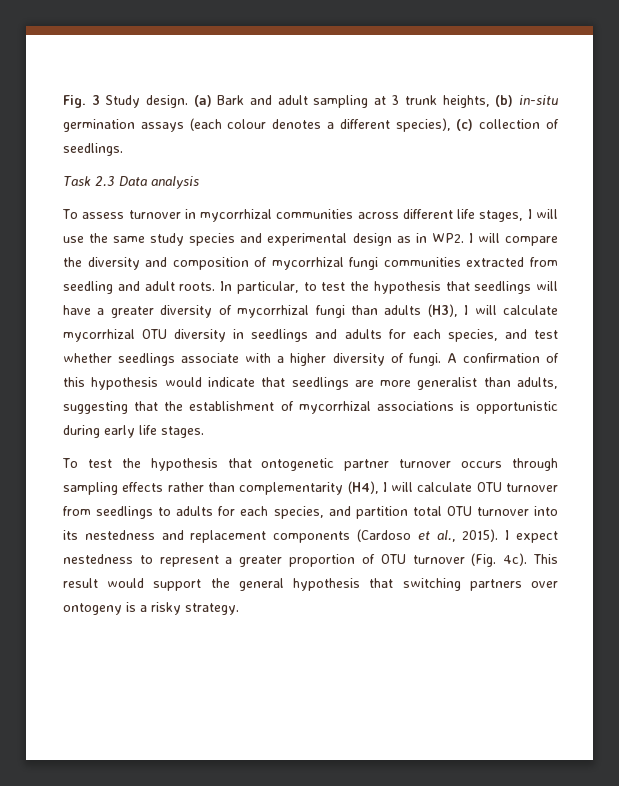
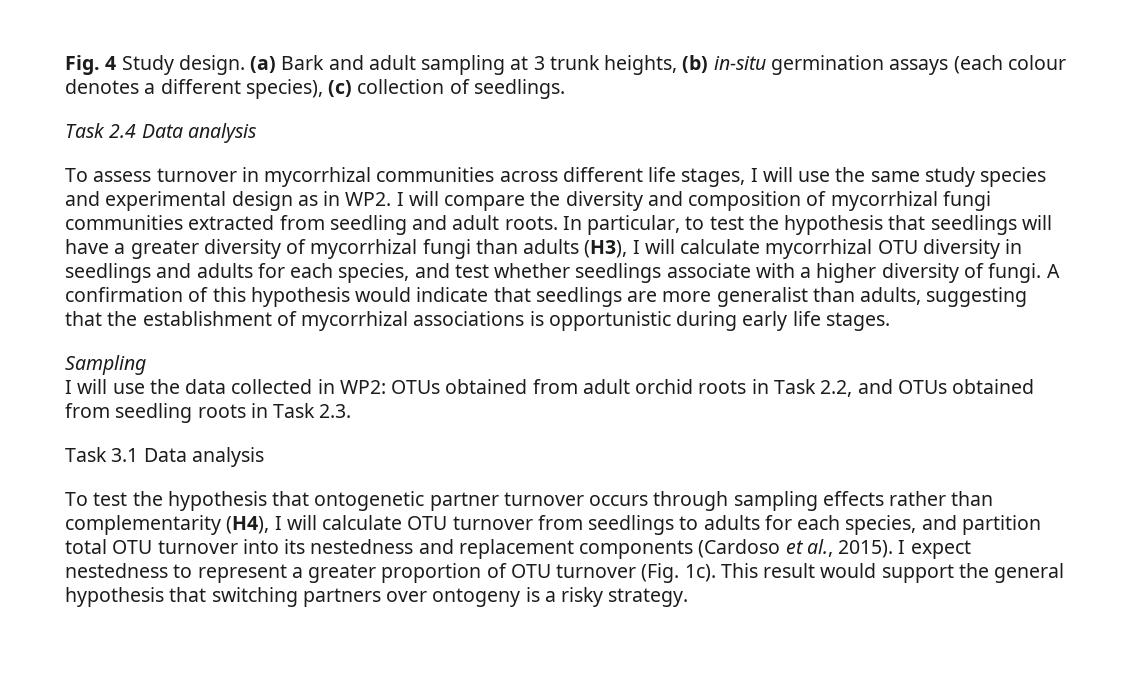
[91,95,100,105] 3 -> [105,56,117,70] 4
[94,176,115,187] 2.3 -> [109,124,137,138] 2.4
(204, 432) none -> [65,355,146,375] [65,379,1035,397] [65,403,352,423] [65,447,264,467] // Sampling // I will use the data collected in WP2: OTUs obtained from adult orchid roots in Task 2.2, and OTUs obtained from seedling roots in Task 2.3. // Task 3.1 Data analysis
[503,553,528,566] 4c). -> [684,564,716,582] 1c).

